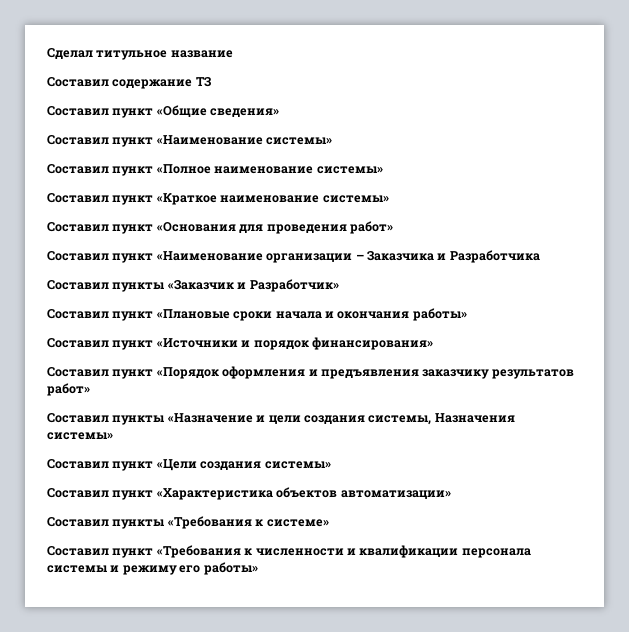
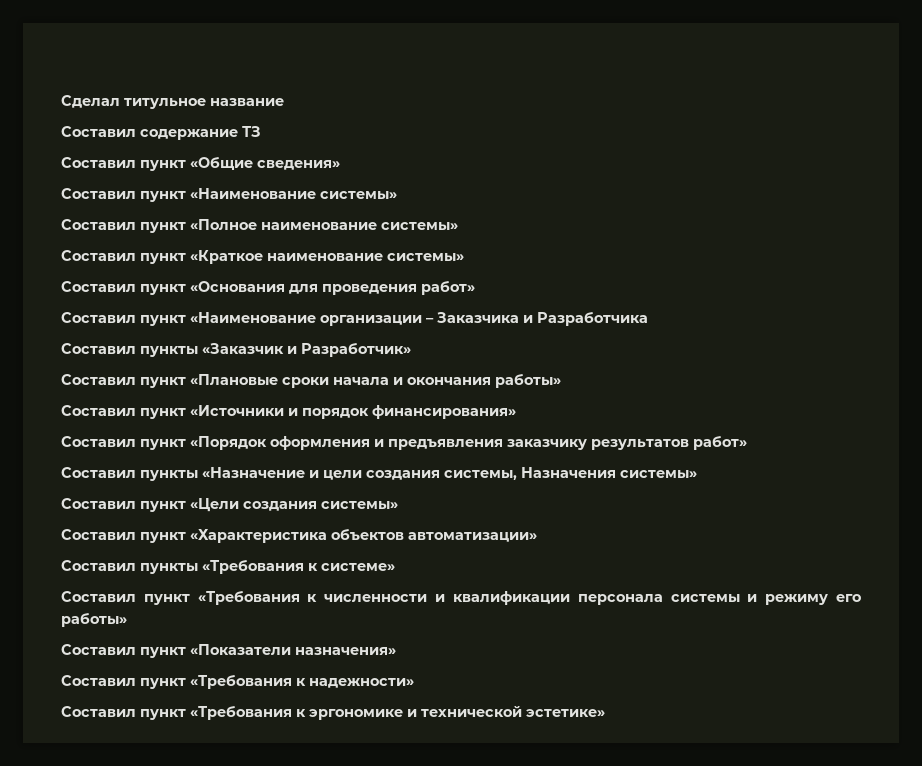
(258, 568) none -> [61,644,396,658] [61,674,414,689] [61,705,605,720] // Составил пункт «Показатели назначения» // Составил пункт «Требования к надежности» // Составил пункт «Требования к эргономике и технической эстетике»

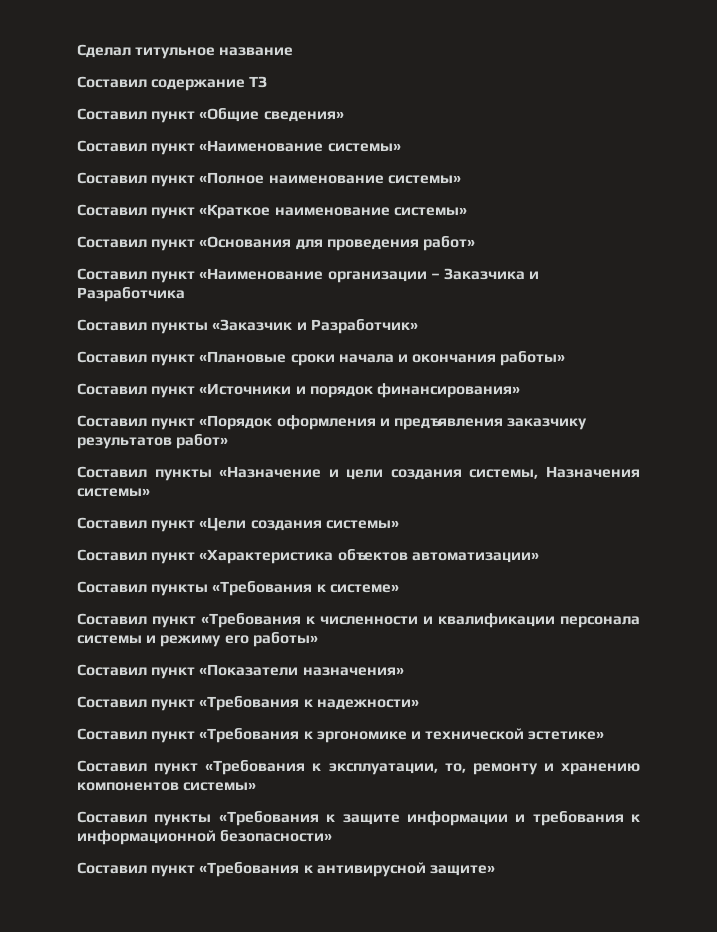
(605, 713) none -> [77,760,640,775] [77,782,257,791] [77,811,640,826] [77,830,333,845] [77,862,495,877] // Составил пункт «Требования к эксплуатации, то, ремонту и хранению компонентов системы» // Составил пункты «Требования к защите информации и требования к информационной безопасности» // Составил пункт «Требования к антивирусной защите»

